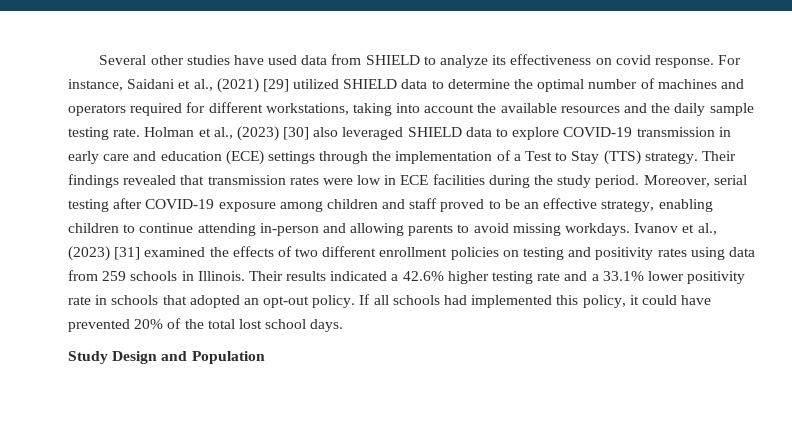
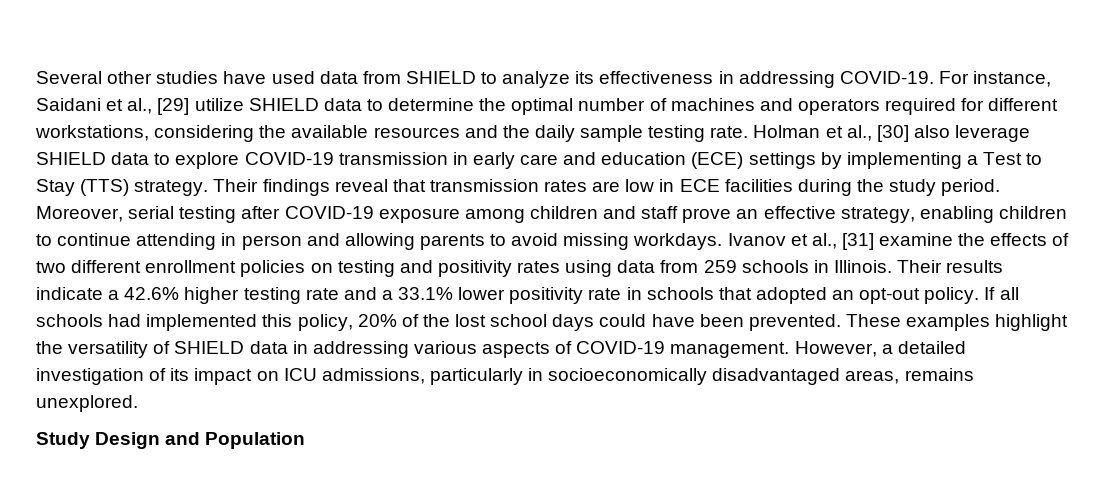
[595,55,714,68] on covid response. -> [718,71,934,88] in addressing COVID-19.
[216,78,340,93] (2021) [29] utilized -> [157,98,244,115] [29] utilize
[352,103,475,116] taking into account -> [154,125,255,142] considering
[236,126,279,141] (2023) -> (872, 133) none
[342,127,404,140] leveraged -> [955,125,1031,142] leverage
[319,150,511,164] through the implementation of -> [820,152,962,169] by implementing
[123,175,177,185] revealed -> [334,179,388,192] reveal
[322,178,353,185] were -> [592,181,621,192] are
[440,199,520,212] proved to be -> [682,208,732,223] prove
[259,223,319,236] in-person -> [221,233,302,250] in person
[68,246,206,261] (2023) [31] examined -> [841,233,954,250] [31] examine
[330,271,388,281] indicated -> [36,287,103,300] indicate
[629,295,712,305] [68,319,130,332] it could have prevented -> (353, 322) none
[207,319,235,329] total -> (450, 320) none
[310,319,344,332] days. -> [552,314,1069,331] [36,341,966,358] [36,368,974,385] [36,395,138,412] days could have been prevented. These examples highlight the versatility of SHIELD data in addressing various aspects of COVID-19 management. However, a detailed investigation of its impact on ICU admissions, particularly in socioeconomically disadvantaged areas, remains unexplored.

